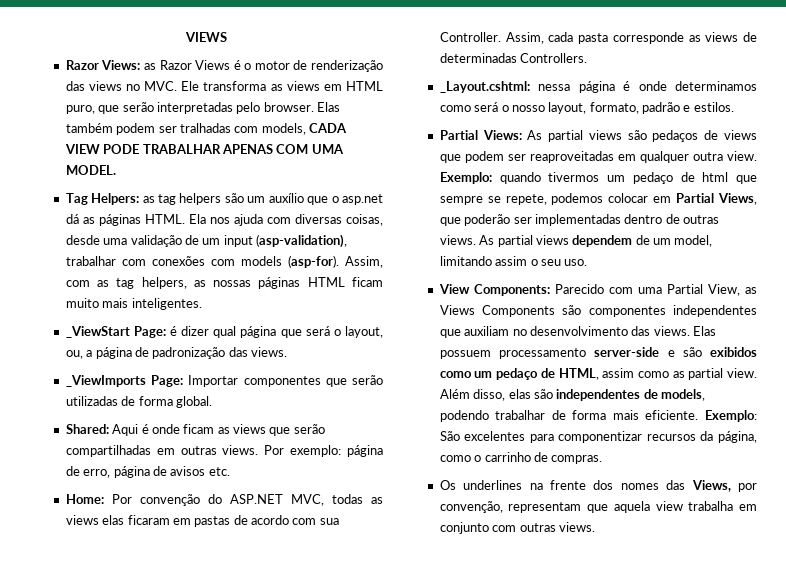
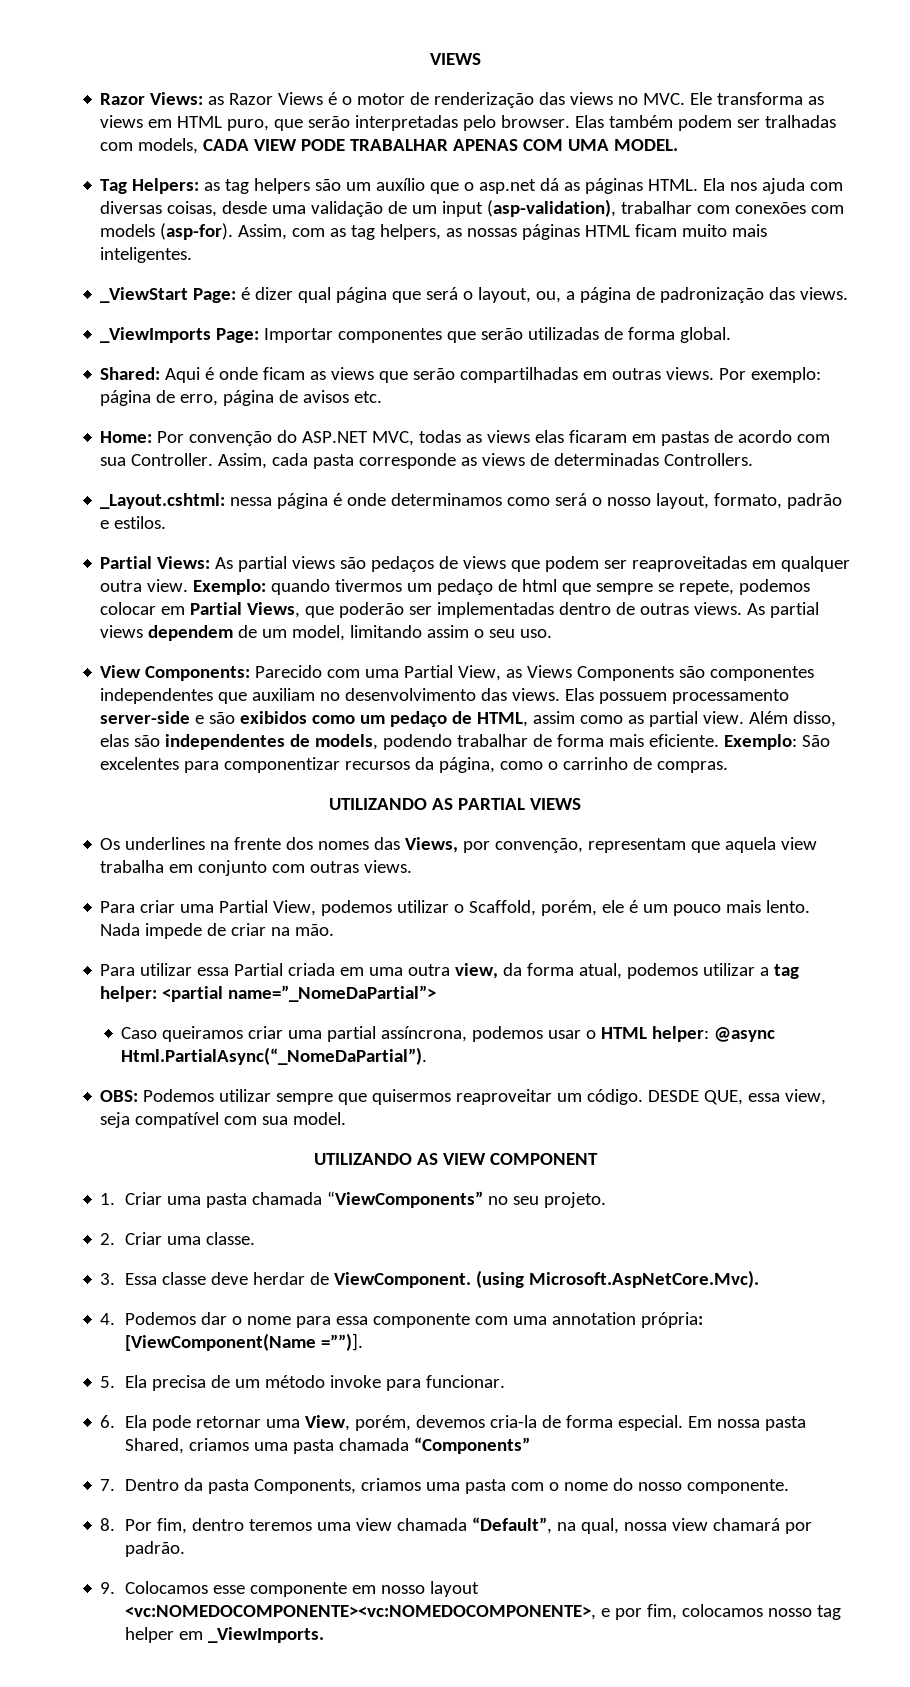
(603, 459) none -> [329,798,581,810] // UTILIZANDO AS PARTIAL VIEWS
(595, 527) none -> [100,900,811,916] [100,923,335,939] [100,963,800,979] [100,985,437,1002] [121,1026,776,1042] [121,1047,428,1065] [100,1089,827,1105] [100,1112,347,1128] [313,1153,598,1165] [100,1191,606,1208] [100,1232,255,1245] [100,1270,759,1288] [100,1312,703,1328] [124,1333,363,1351] [100,1375,505,1391] [100,1415,806,1431] [124,1437,530,1454] [100,1478,789,1494] [100,1517,812,1534] [124,1541,185,1557] [100,1581,479,1597] [124,1604,841,1620] [124,1627,324,1643] // Para criar uma Partial View, podemos utilizar o Scaffold, porém, ele é um pouco mais lento. Nada impede de criar na mão. // Para utilizar essa Partial criada em uma outra view, da forma atual, podemos utilizar a tag helper: <partial name=”_NomeDaPartial”> // Caso queiramos criar uma partial assíncrona, podemos usar o HTML helper: @async Html.PartialAsync(“_NomeDaPartial”). // OBS: Podemos utilizar sempre que quisermos reaproveitar um código. DESDE QUE, essa view, seja compatível com sua model. // UTILIZANDO AS VIEW COMPONENT // 1. Criar uma pasta chamada “ViewComponents” no seu projeto. // 2. Criar uma classe. // 3. Essa classe deve herdar de ViewComponent. (using Microsoft.AspNetCore.Mvc). // 4. Podemos dar o nome para essa componente com uma annotation própria: [ViewComponent(Name =””)]. // 5. Ela precisa de um método invoke para funcionar. // 6. Ela pode retornar uma View, porém, devemos cria-la de forma especial. Em nossa pasta Shared, criamos uma pasta chamada “Components” // 7. Dentro da pasta Components, criamos uma pasta com o nome do nosso componente. // 8. Por fim, dentro teremos uma view chamada “Default”, na qual, nossa view chamará por padrão. // 9. Colocamos esse componente em nosso layout <vc:NOMEDOCOMPONENTE><vc:NOMEDOCOMPONENTE>, e por fim, colocamos nosso tag helper em _ViewImports.

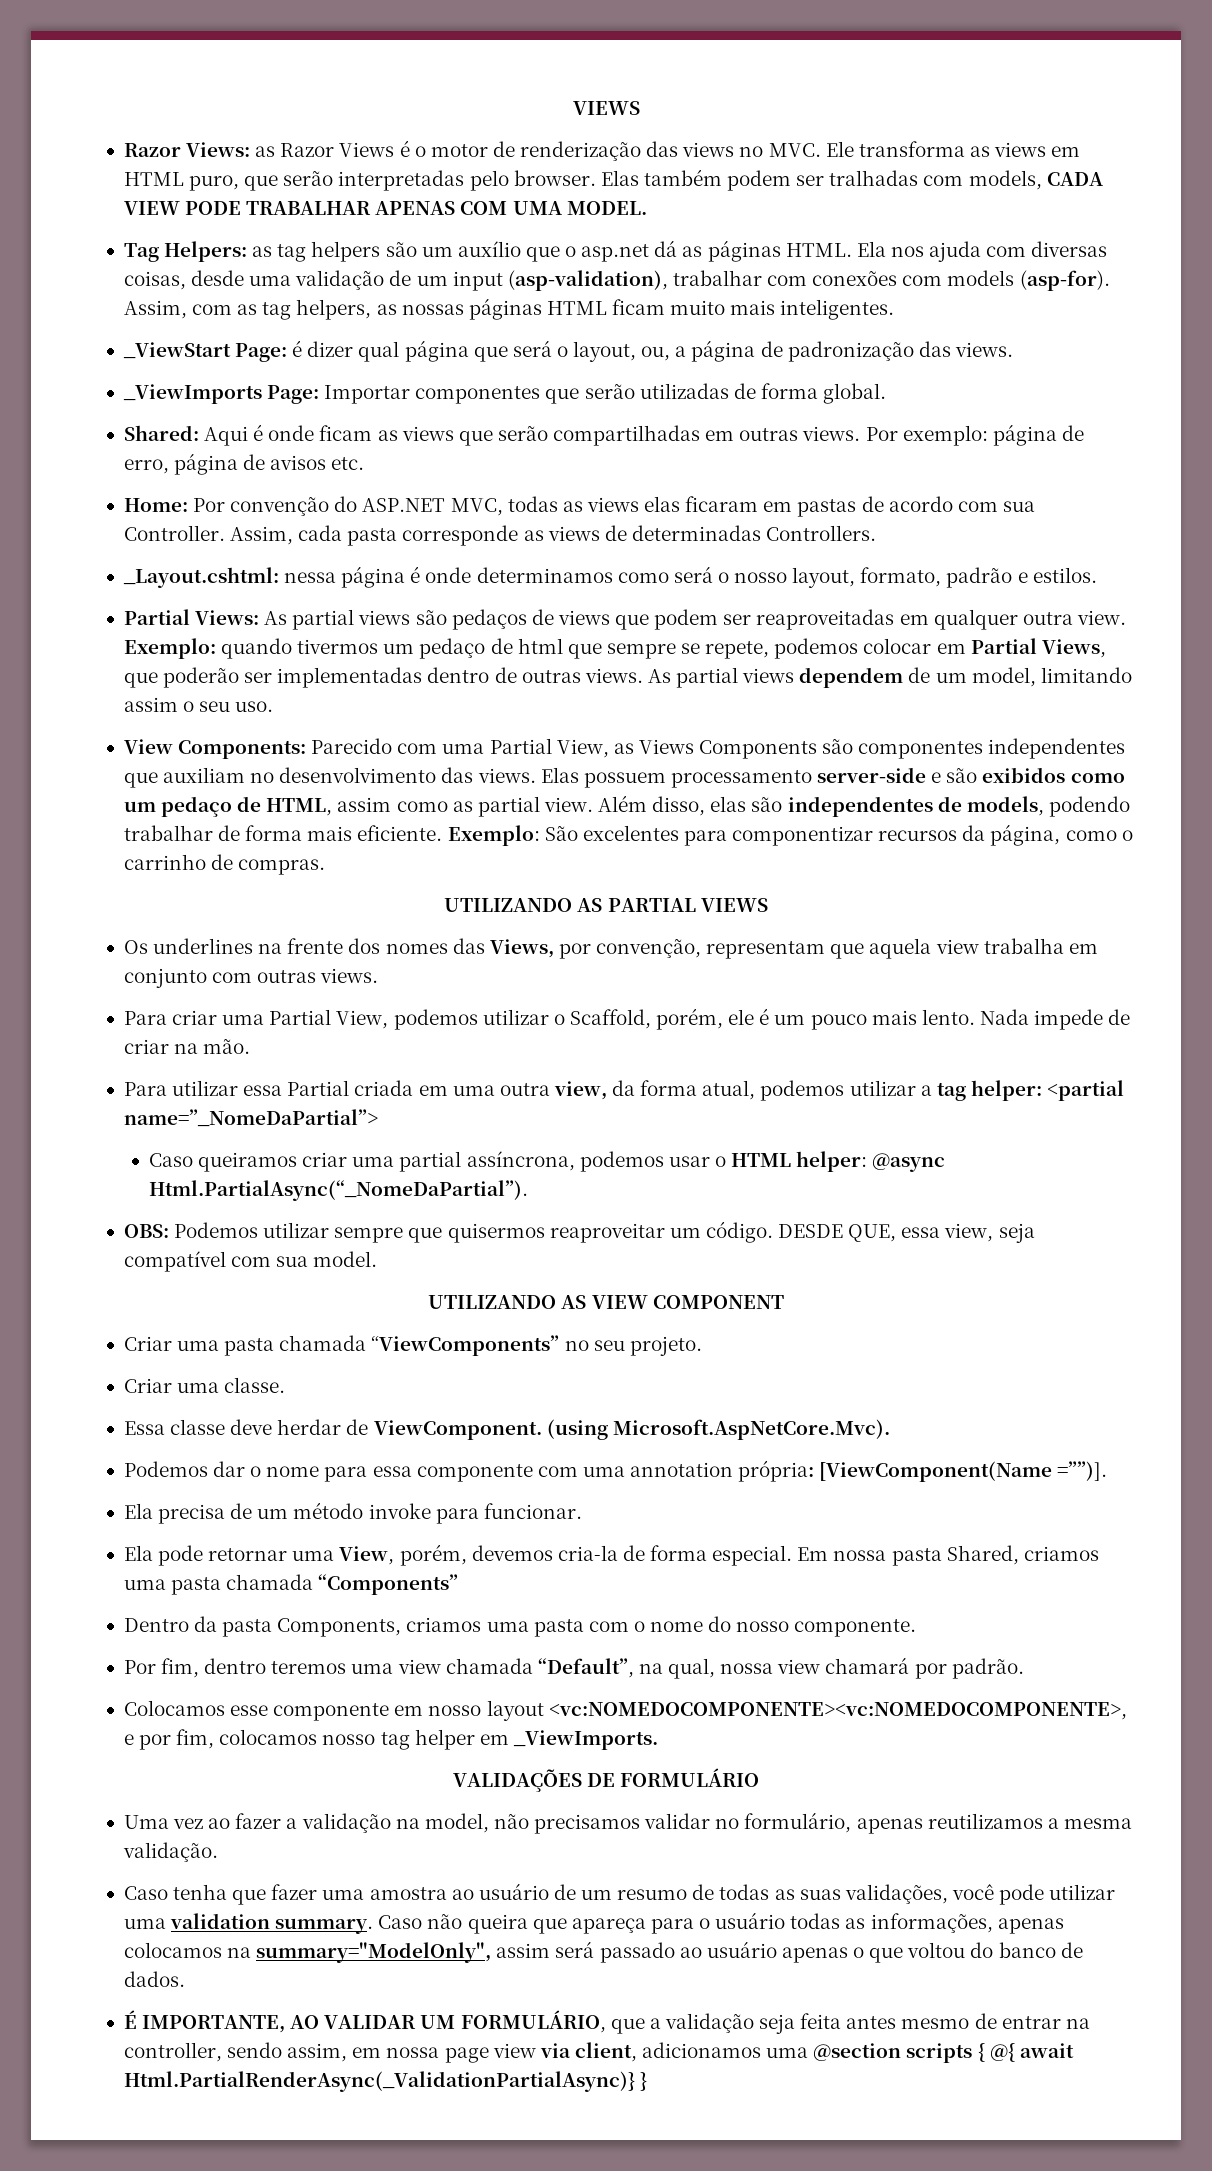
[100,1193,116,1205] 1. -> (784, 1302) none
[100,1233,116,1245] 2. -> (702, 1346) none
[100,1273,116,1285] 3. -> (286, 1385) none
[100,1313,116,1325] 4. -> (890, 1429) none
[100,1376,116,1388] 5. -> (1108, 1471) none
[100,1415,116,1428] 6. -> (582, 1511) none
[100,1479,116,1491] 7. -> (459, 1584) none
[100,1518,116,1531] 8. -> (917, 1628) none
[100,1582,116,1594] 9. -> (1024, 1668) none
(324, 1635) none -> [452,1768,760,1792] [123,1812,1132,1834] [122,1842,218,1862] [123,1883,1116,1905] [123,1912,1064,1934] [123,1941,1083,1963] [123,1971,185,1987] [123,2010,1090,2034] [123,2042,1074,2063] [123,2071,648,2092] // VALIDAÇÕES DE FORMULÁRIO // Uma vez ao fazer a validação na model, não precisamos validar no formulário, apenas reutilizamos a mesma validação. // Caso tenha que fazer uma amostra ao usuário de um resumo de todas as suas validações, você pode utilizar uma validation summary. Caso não queira que apareça para o usuário todas as informações, apenas colocamos na summary="ModelOnly", assim será passado ao usuário apenas o que voltou do banco de dados. // É IMPORTANTE, AO VALIDAR UM FORMULÁRIO, que a validação seja feita antes mesmo de entrar na controller, sendo assim, em nossa page view via client, adicionamos uma @section scripts { @{ await Html.PartialRenderAsync(_ValidationPartialAsync)} }

